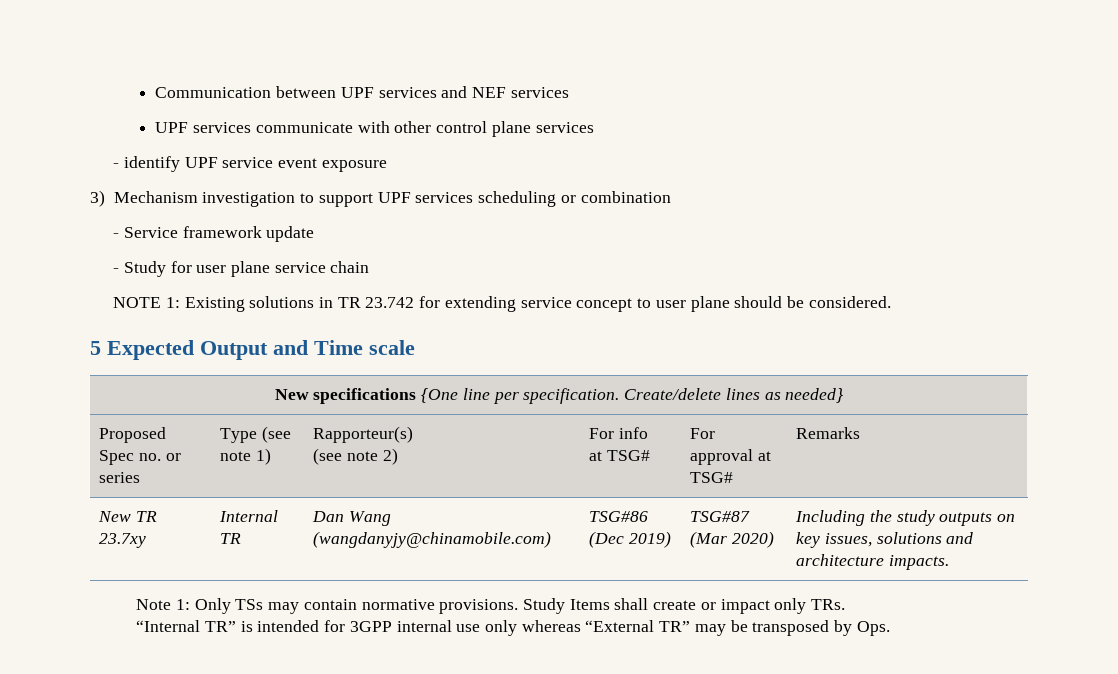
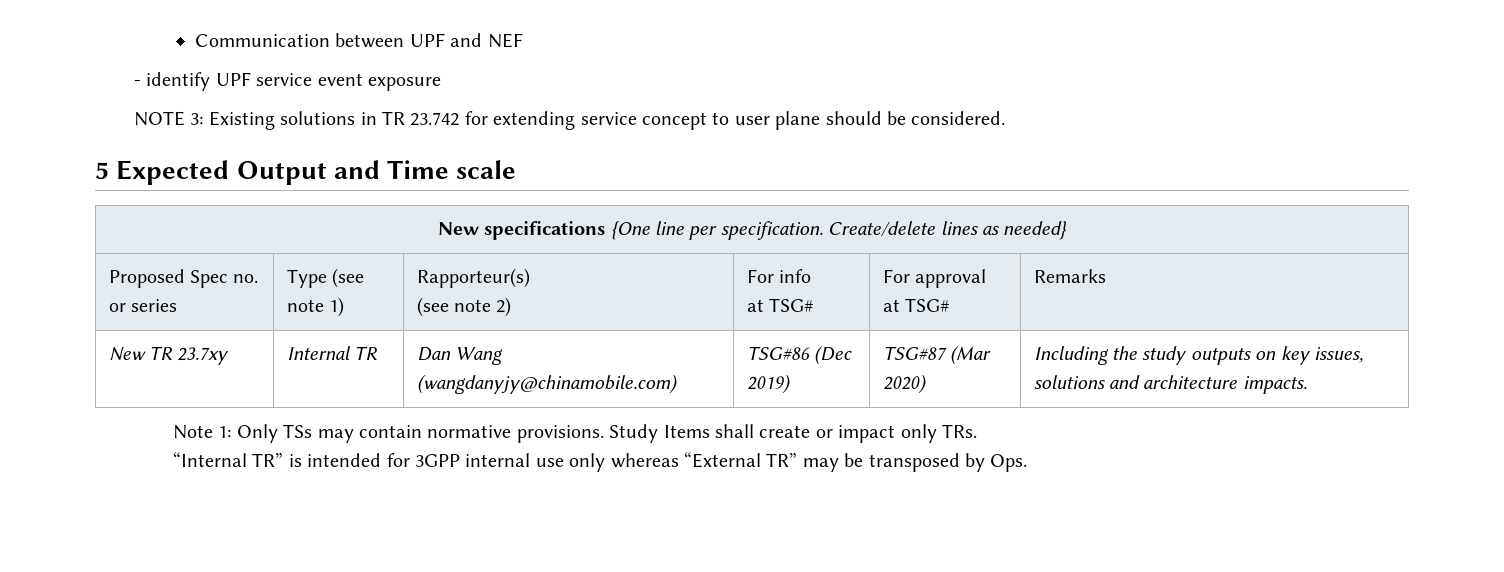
[378,87,437,98] services -> (445, 40) none
[510,87,569,98] [155,121,594,137] services // UPF services communicate with other control plane services -> (523, 40) none
[90,190,671,207] [113,226,315,242] [113,261,370,277] // 3) Mechanism investigation to support UPF services scheduling or combination // - Service framework update // - Study for user plane service chain -> (441, 84) none
[165,297,180,308] 1: -> [190,113,204,125] 3:

